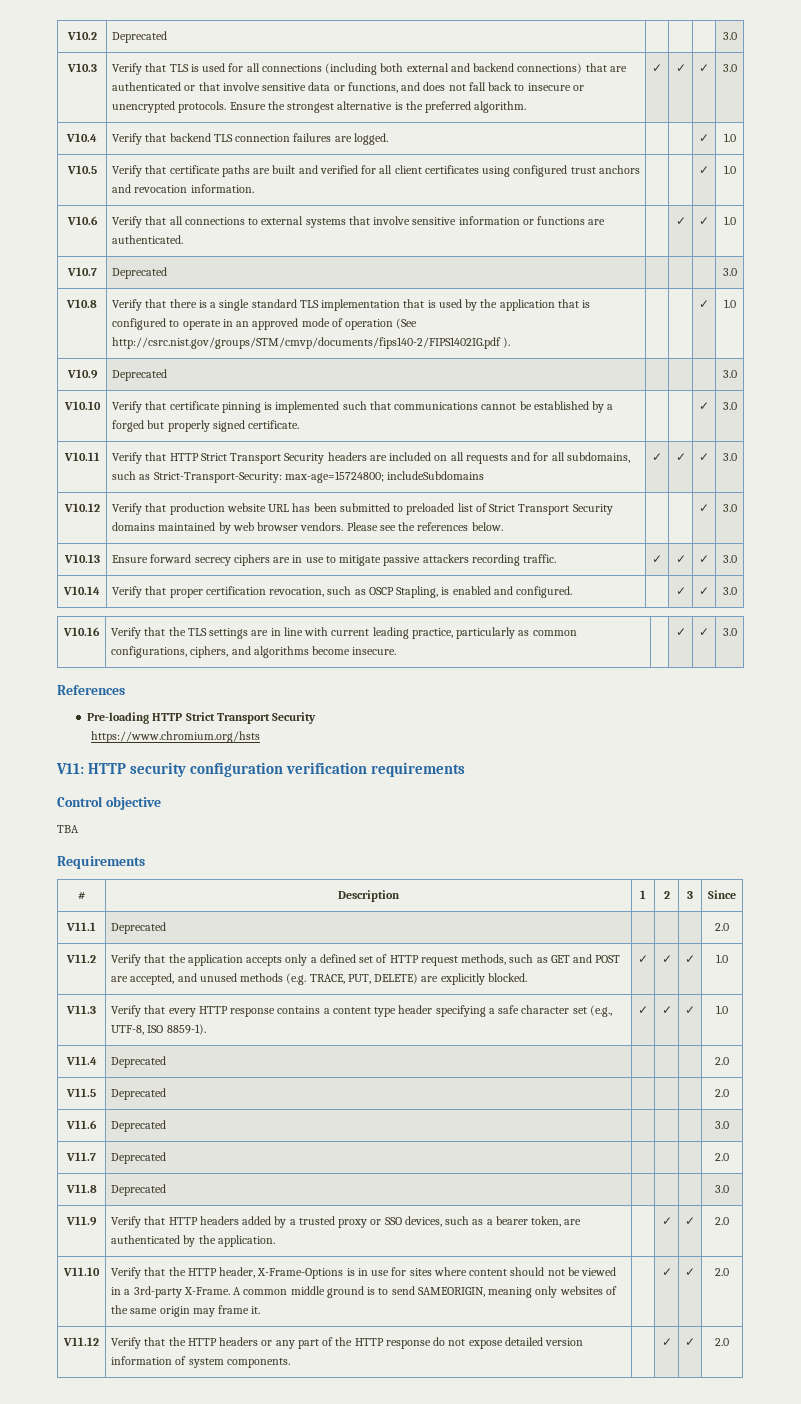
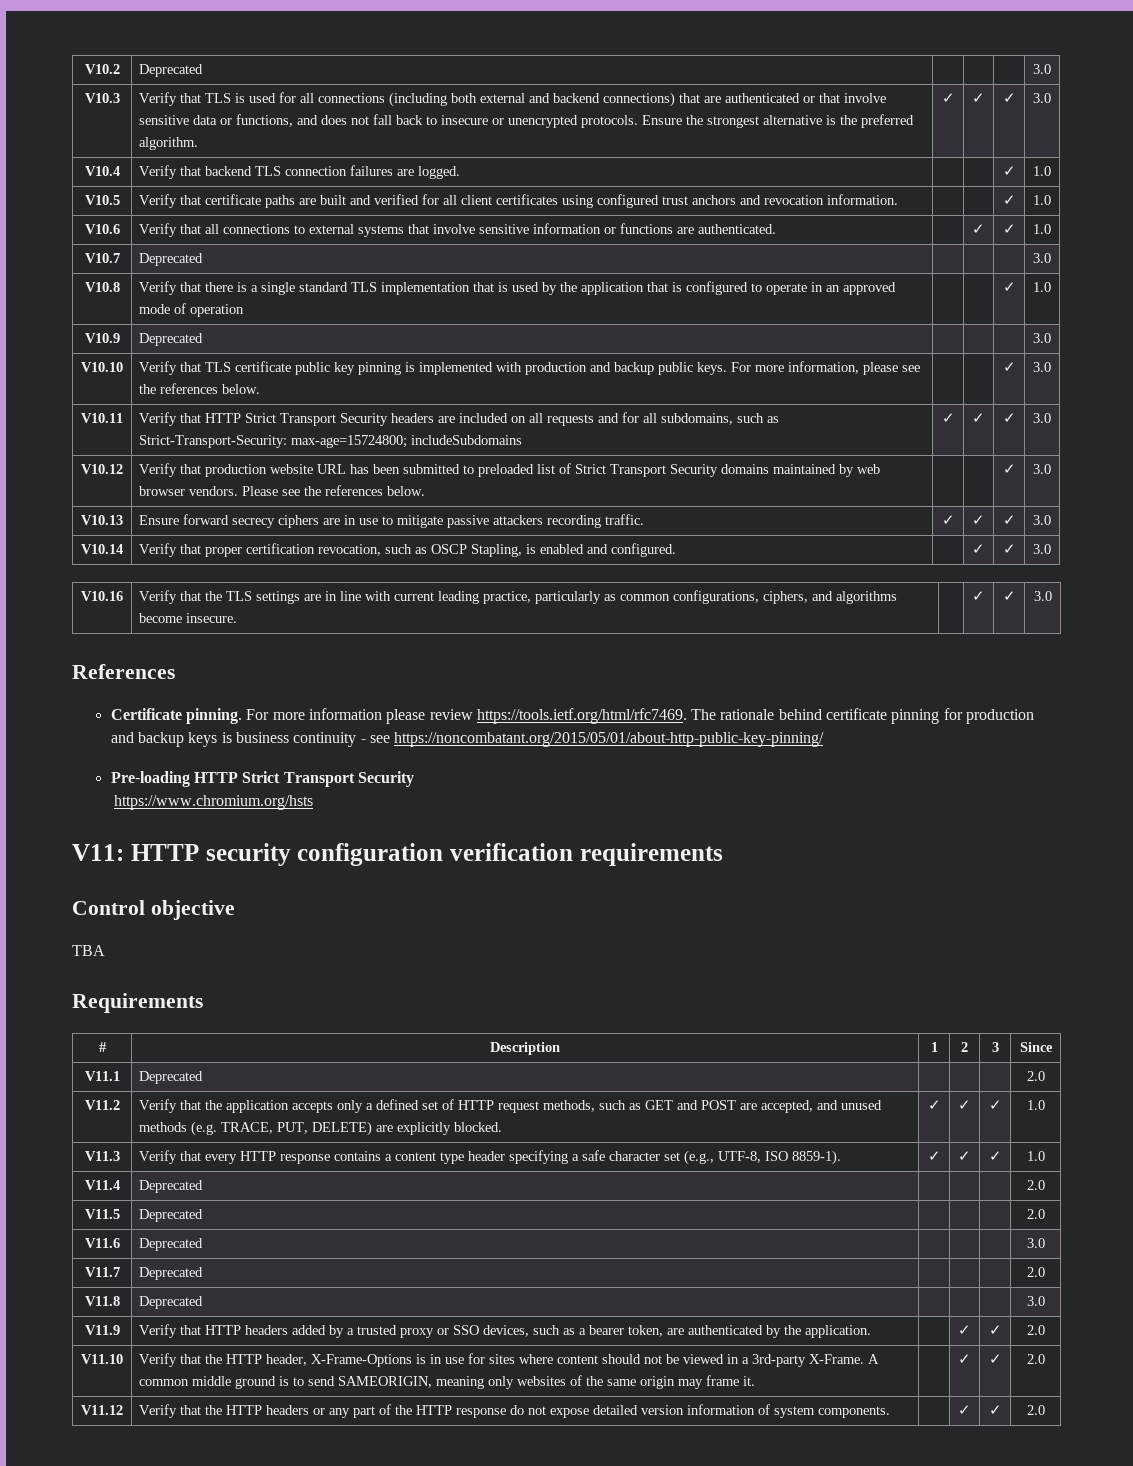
[396,318,418,329] [112,337,511,349] (See http://csrc.nist.gov/groups/STM/cmvp/documents/fips140-2/FIPS1402IG.pdf ). -> (245, 310) none
[169,401,614,413] [112,420,300,432] certificate pinning is implemented such that communications cannot be established by a forged but properly signed certificate. -> [205,361,921,375] [139,383,261,394] TLS certificate public key pinning is implemented with production and backup public keys. For more information, please see the references below.
(125, 690) none -> [110,708,1035,724] [110,732,825,747] // Certificate pinning. For more information please review https://tools.ietf.org/html/rfc7469. The rationale behind certificate pinning for production and backup keys is business continuity - see https://noncombatant.org/2015/05/01/about-http-public-key-pinning/

